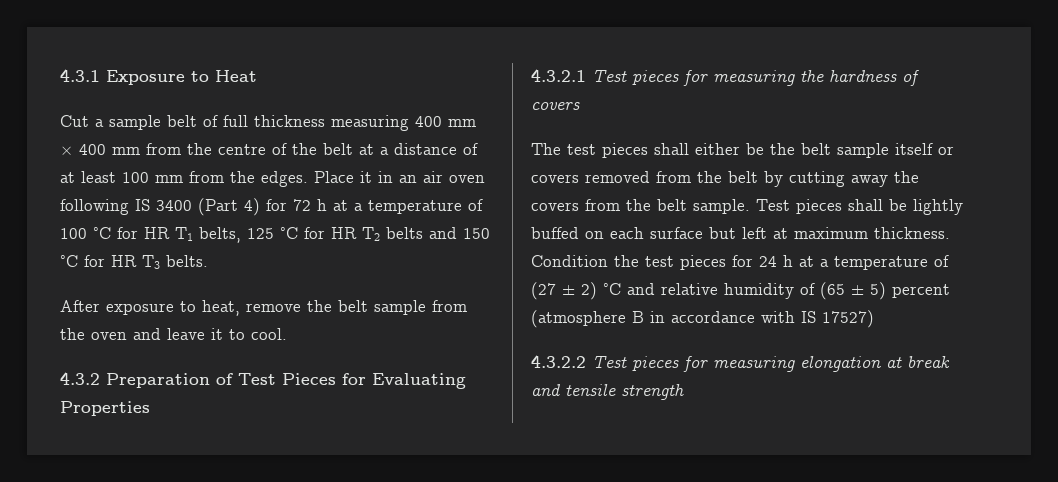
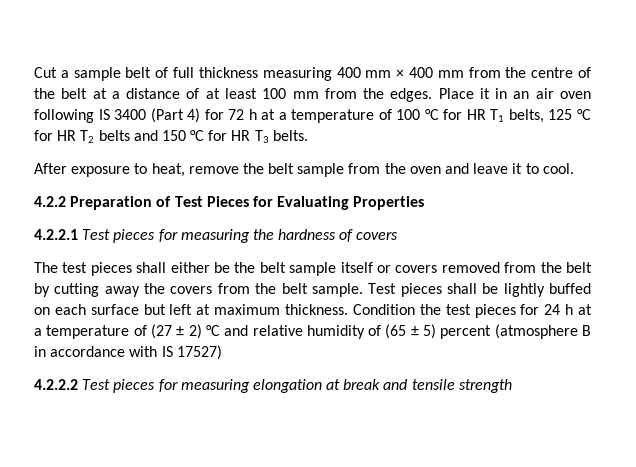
[60,69,257,85] 4.3.1 Exposure to Heat // -> (34, 72) none
[60,372,100,385] 4.3.2 -> [34,196,66,207] 4.2.2
[531,69,586,82] 4.3.2.1 -> [34,229,78,240] 4.2.2.1
[531,355,586,368] 4.3.2.2 -> [34,379,78,390] 4.2.2.2

